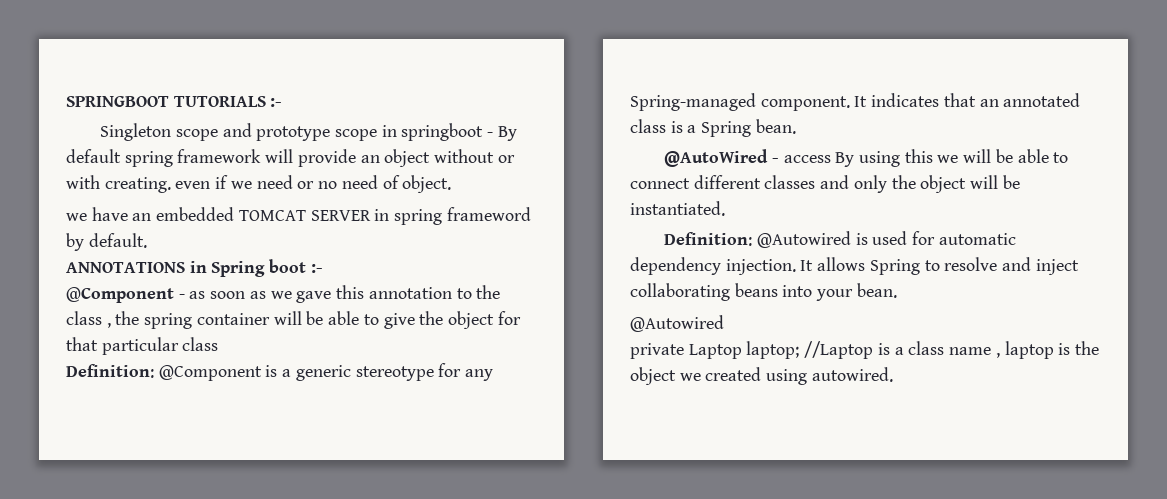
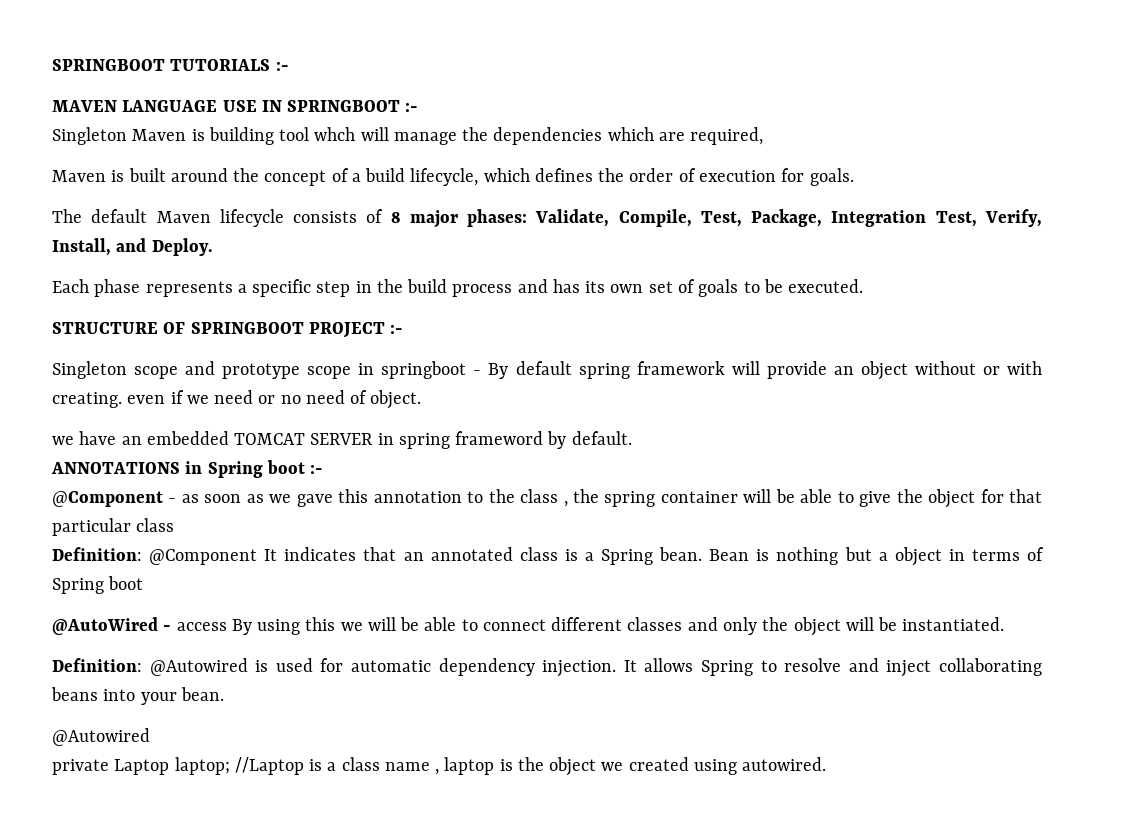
(283, 102) none -> [52,100,419,112] [52,127,764,145] [52,168,854,186] [52,209,1042,228] [52,238,213,256] [52,279,864,297] [52,322,404,338] // MAVEN LANGUAGE USE IN SPRINGBOOT :- // Singleton Maven is building tool whch will manage the dependencies which are required, // Maven is built around the concept of a build lifecycle, which defines the order of execution for goals. // The default Maven lifecycle consists of 8 major phases: Validate, Compile, Test, Package, Integration Test, Verify, Install, and Deploy. // Each phase represents a specific step in the build process and has its own set of goals to be executed. // STRUCTURE OF SPRINGBOOT PROJECT :-
[265,363,494,381] [630,93,850,111] is a generic stereotype for any Spring-managed component. -> (258, 557) none
(796, 126) none -> [709,547,1045,566] [52,576,144,594] Bean is nothing but a object in terms of Spring boot

